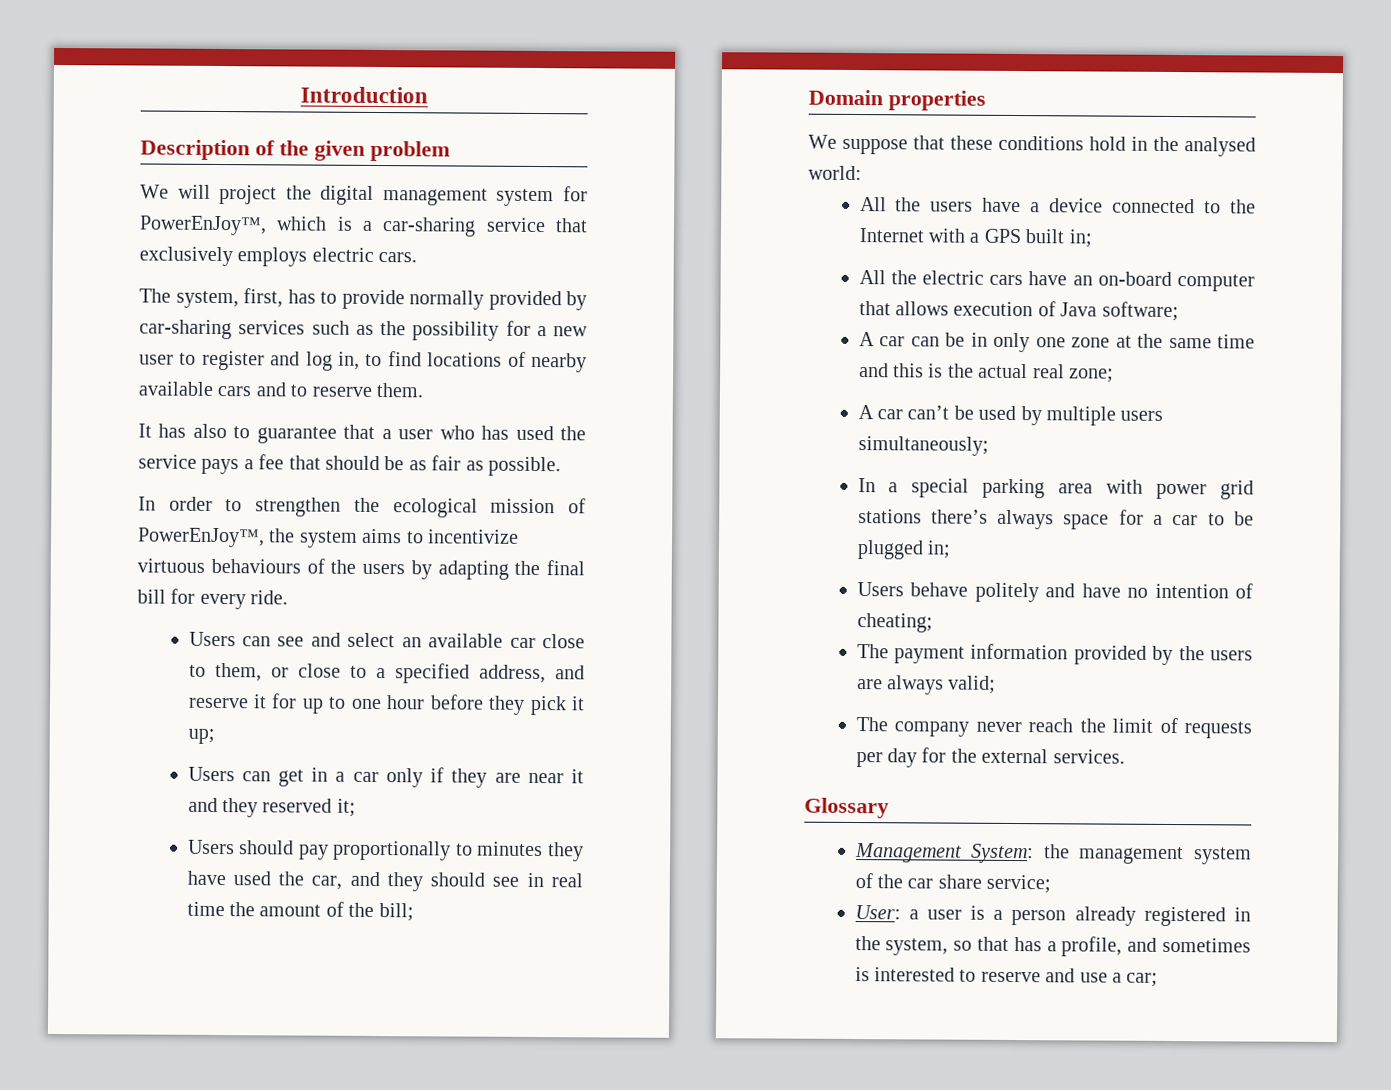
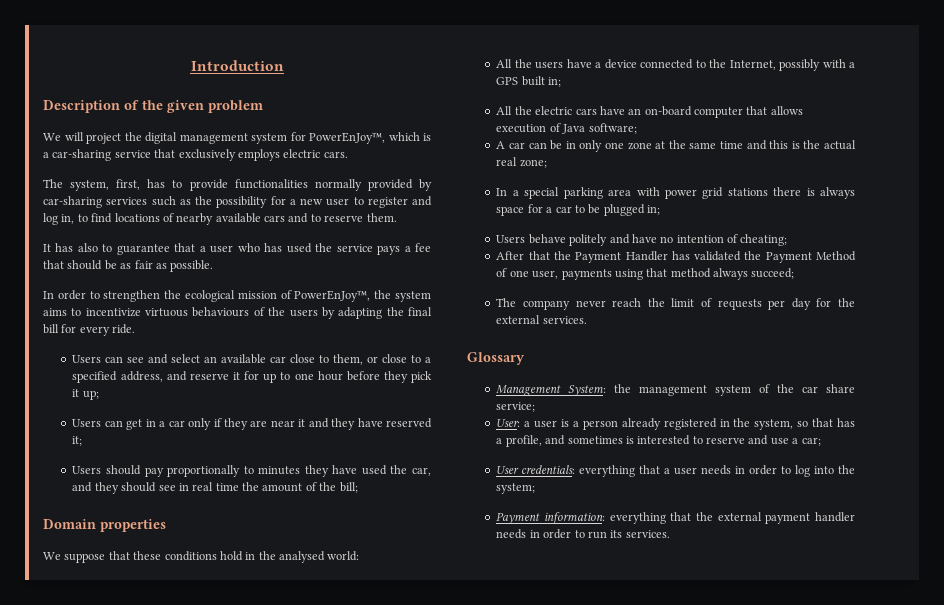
(405, 299) none -> [234,179,308,189] functionalities
(258, 808) none -> [357,418,383,427] have
[858,228,924,243] Internet -> [729,59,821,71] Internet, possibly
[857,405,1164,426] [857,436,989,456] // A car can’t be used by multiple users simultaneously; -> (547, 163) none
[930,509,988,524] there’s -> [773,187,815,196] there is
[856,643,1253,666] [856,675,997,695] The payment information provided by the users are always valid; -> [496,251,856,263] [496,268,795,280] After that the Payment Handler has validated the Payment Method of one user, payments using that method always succeed;
(1159, 979) none -> [496,465,855,477] [496,483,536,494] [496,512,855,524] [496,529,670,539] // User credentials: everything that a user needs in order to log into the system; // Payment information: everything that the external payment handler needs in order to run its services.

